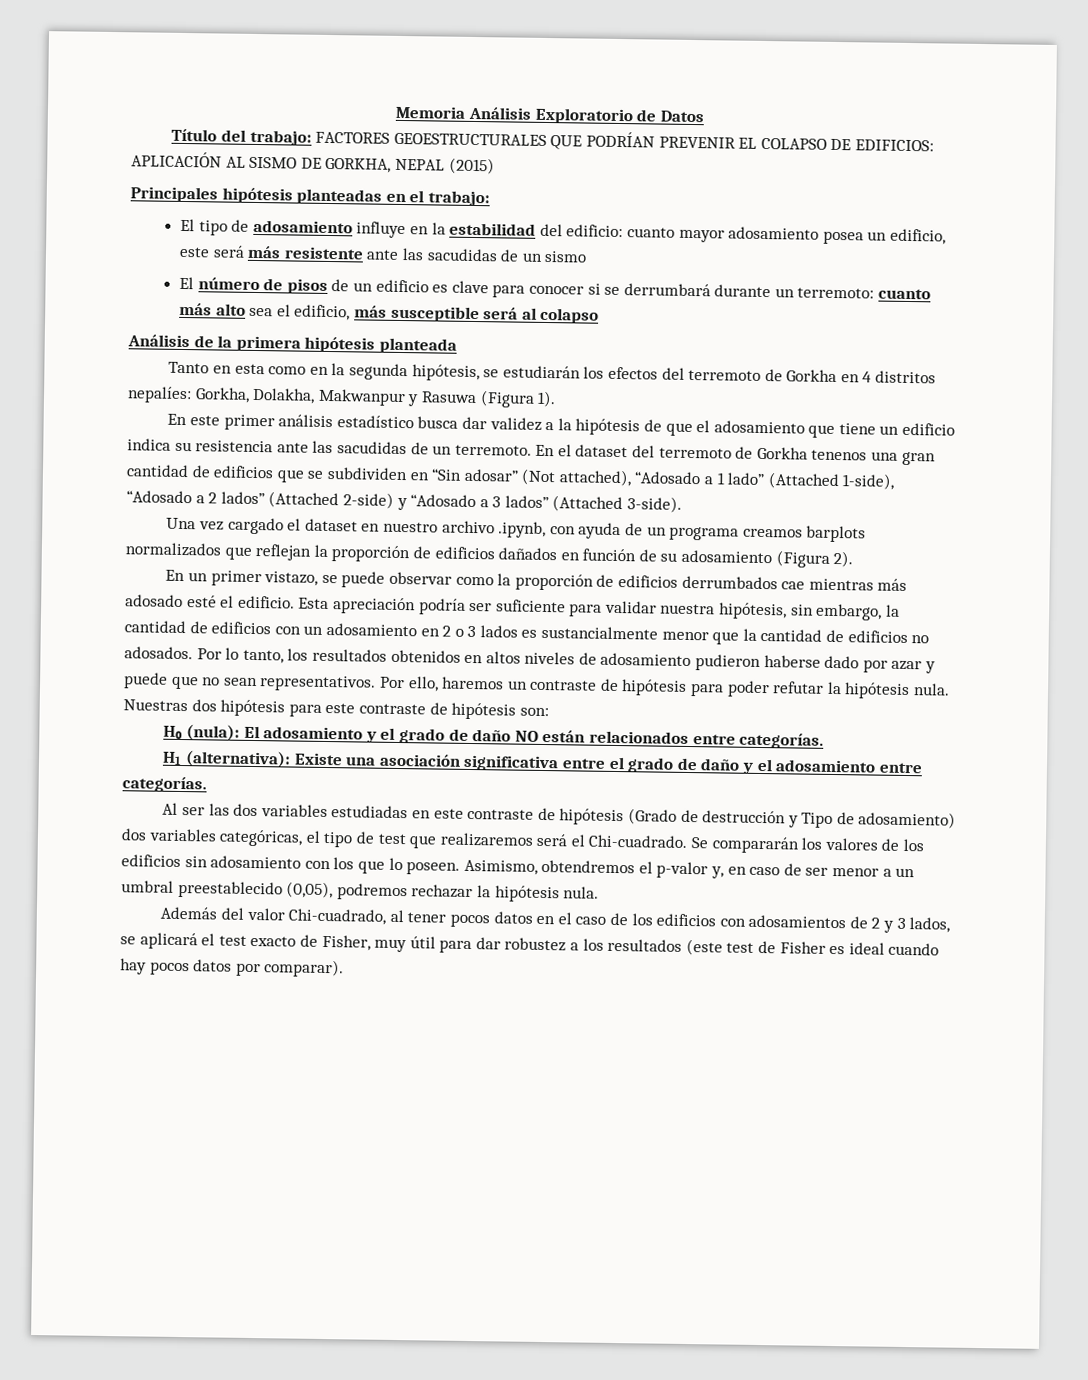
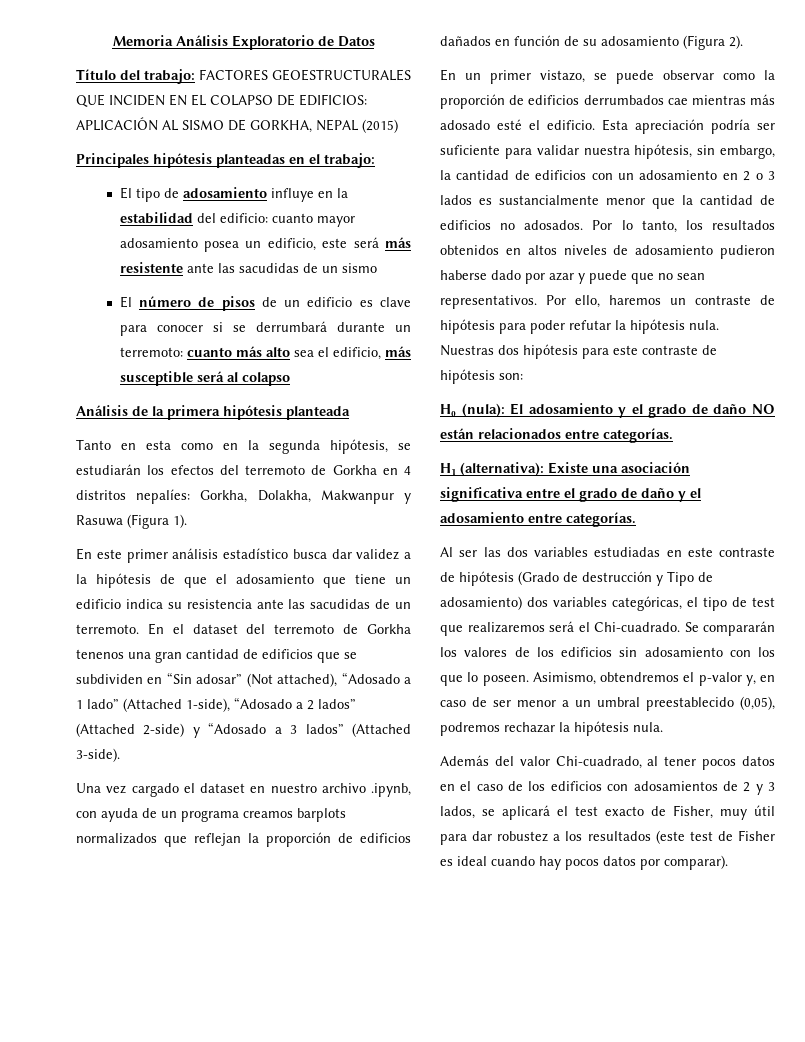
[586,131,736,149] PODRÍAN PREVENIR -> [109,94,187,106] INCIDEN EN

